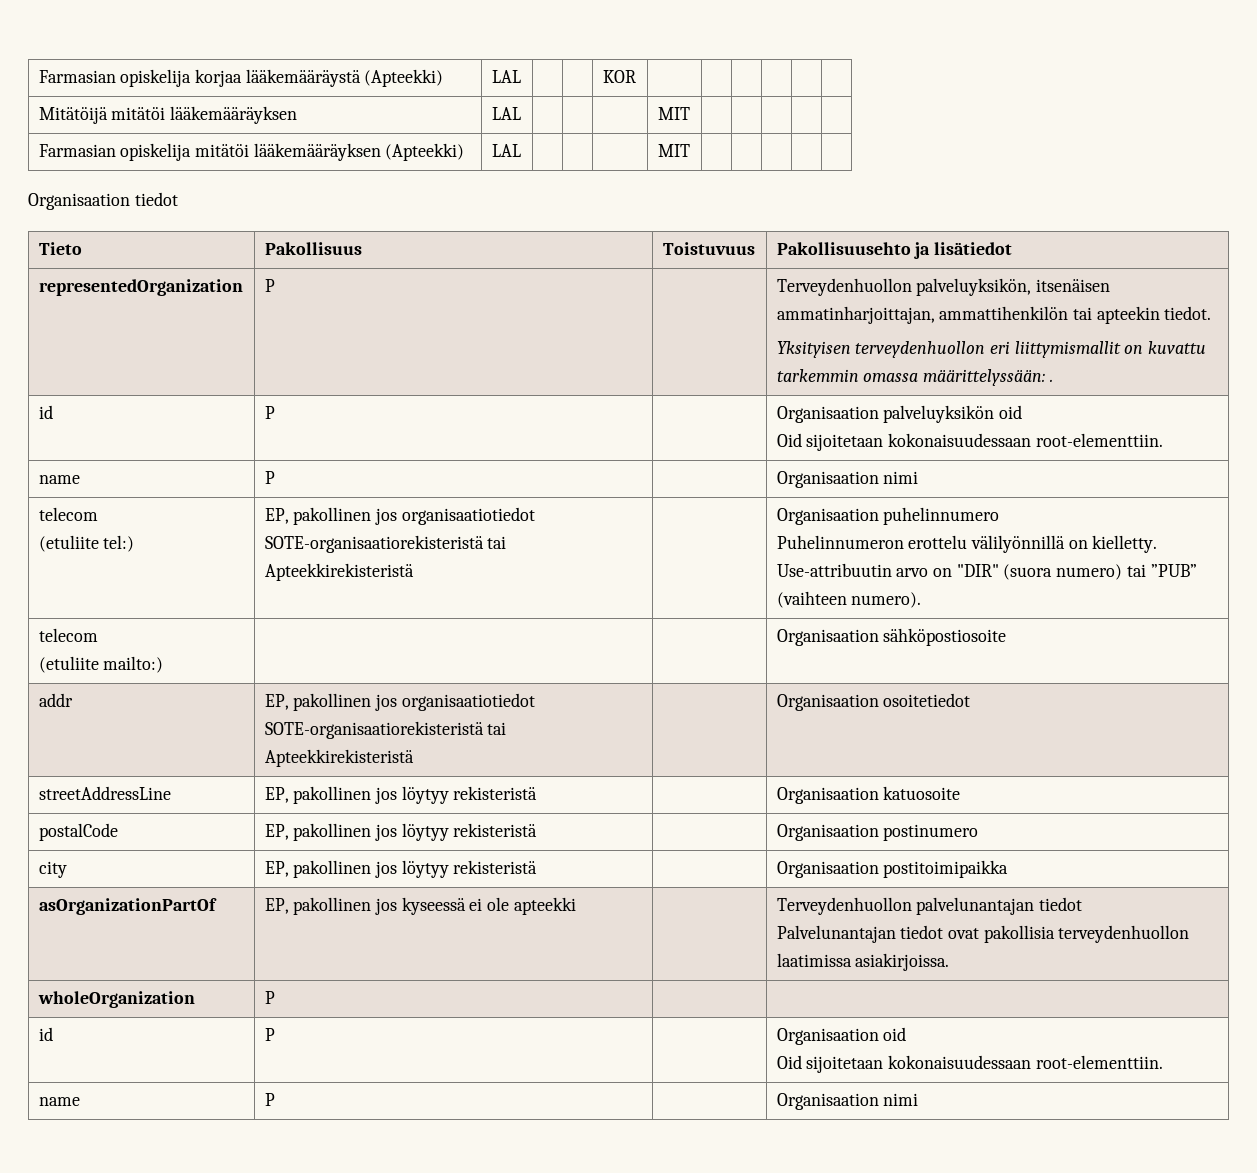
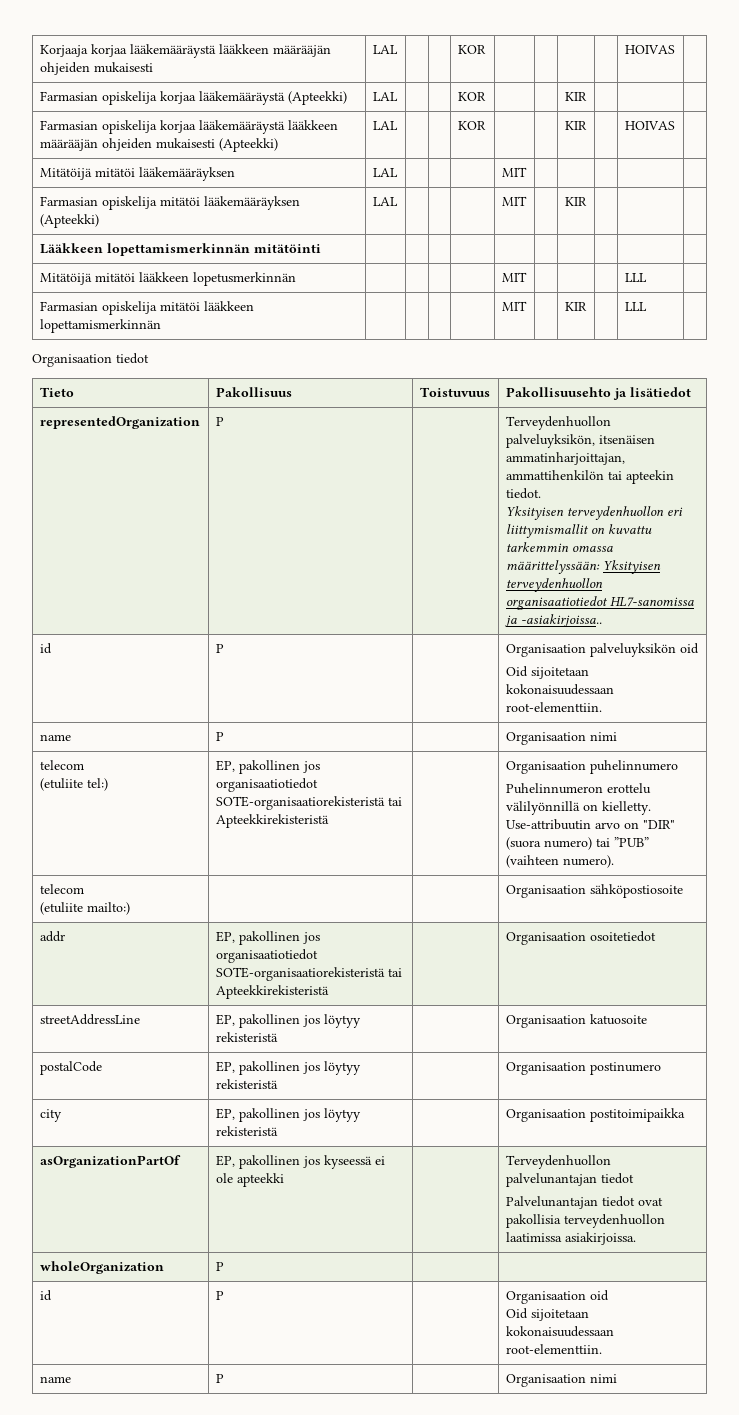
(38, 76) none -> [39,44,331,58] [39,62,153,75] [372,45,398,54] [457,45,486,54] [624,45,675,54] Korjaaja korjaa lääkemääräystä lääkkeen määrääjän ohjeiden mukaisesti | LAL | | | KOR | | | | | HOIVAS | //
(636, 76) | | -> [564,92,587,101] [39,120,338,134] [39,138,278,152] [372,121,398,130] [457,121,486,130] [564,121,587,130] [624,121,675,130] KIR | | | // Farmasian opiskelija korjaa lääkemääräystä lääkkeen määrääjän ohjeiden mukaisesti (Apteekki) | LAL | | | KOR | | | KIR | | HOIVAS
(690, 150) | | -> [564,197,587,206] [39,243,321,256] [39,272,296,286] [501,272,527,282] [624,273,647,282] [39,301,254,315] [39,319,161,333] [501,301,527,311] [564,302,587,311] [624,302,647,311] KIR | | | // Lääkkeen lopettamismerkinnän mitätöinti | | | | | | | | | | // Mitätöijä mitätöi lääkkeen lopetusmerkinnän | | | | | MIT | | | | LLL | // Farmasian opiskelija mitätöi lääkkeen lopettamismerkinnän | | | | | MIT | | KIR | | LLL
[1049,379,1053,382] . -> [602,560,661,574] [505,578,603,592] [505,596,694,610] [503,614,602,627] Yksityisen terveydenhuollon organisaatiotiedot HL7-sanomissa ja -asiakirjoissa..

